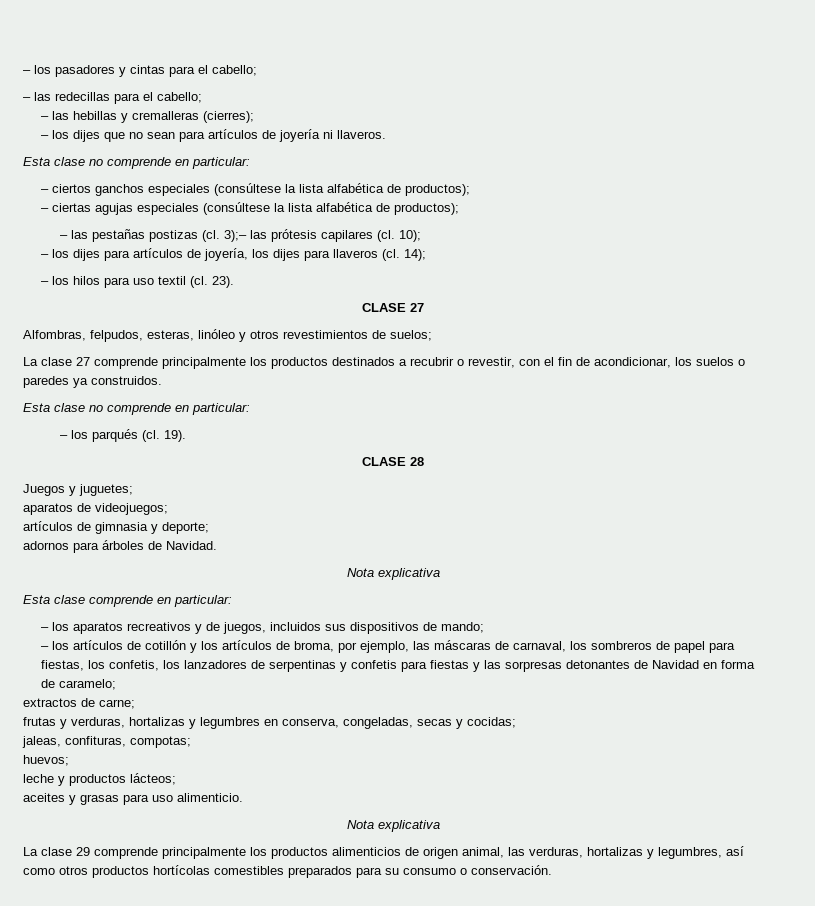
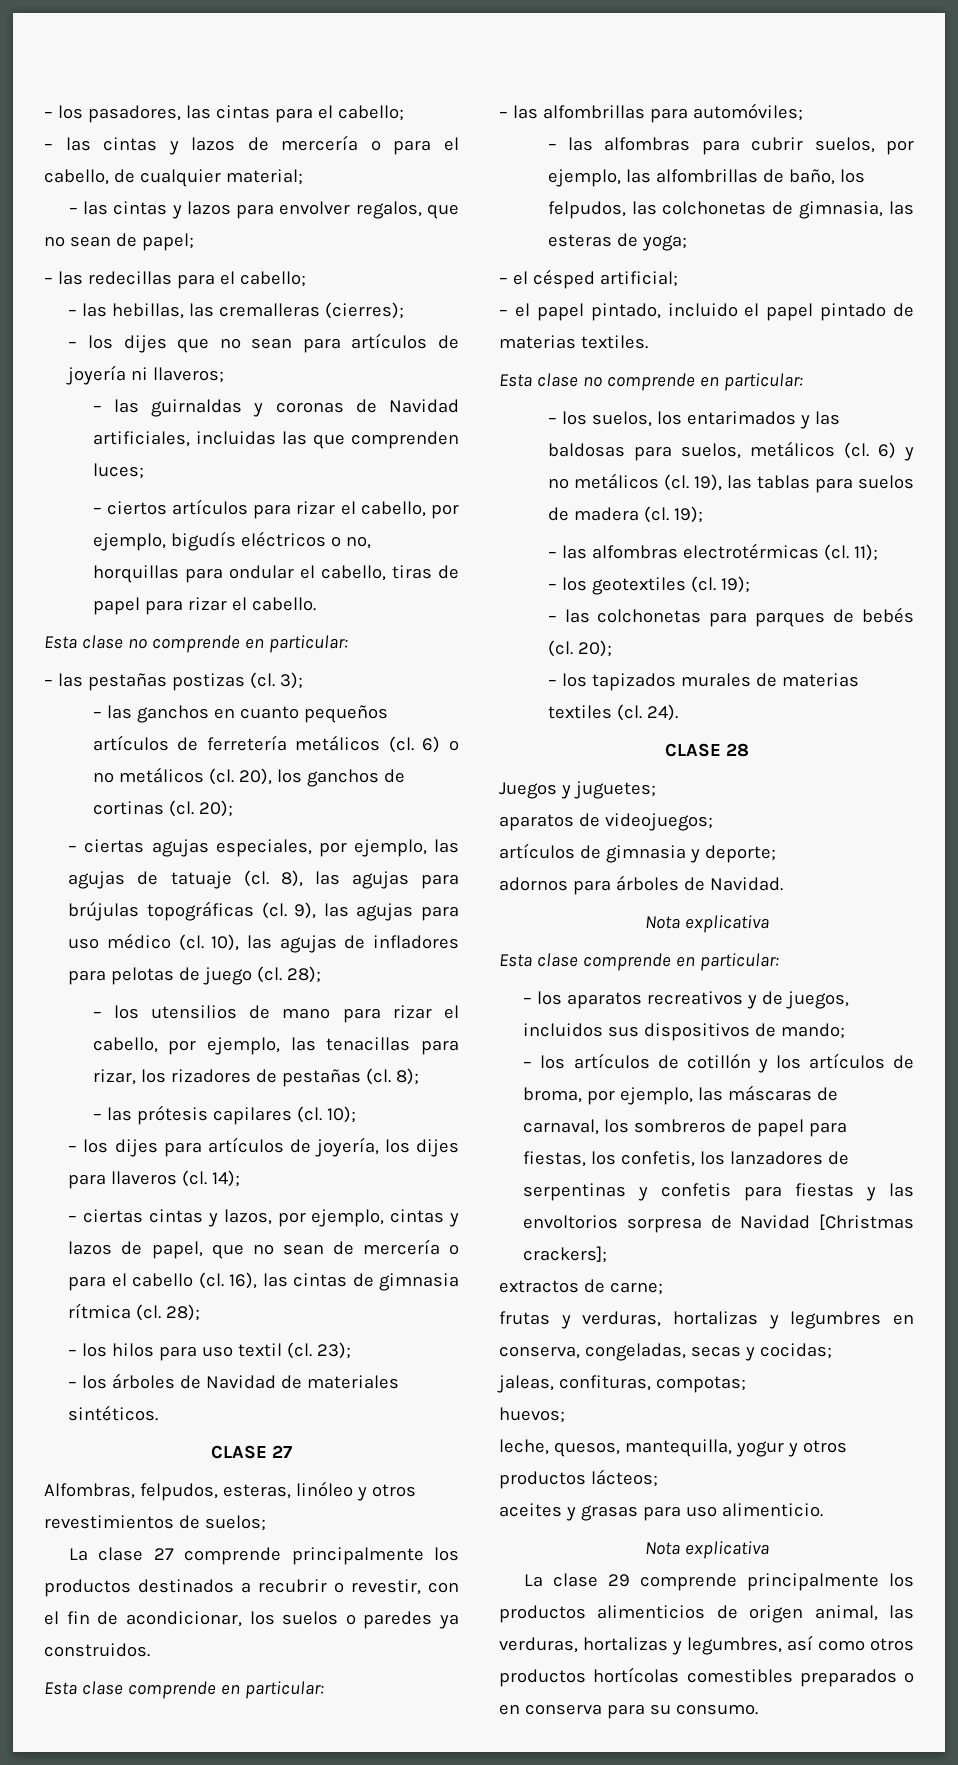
[23,65,126,77] – los pasadores y -> [44,105,211,123] – los pasadores, las
(257, 70) none -> [44,135,459,155] [44,169,303,187] [68,201,459,219] [44,233,194,251] // – las cintas y lazos de mercería o para el cabello, de cualquier material; // – las cintas y lazos para envolver regalos, que no sean de papel;
[73,111,129,123] hebillas y -> [112,303,215,319] hebillas, las
[337,130,387,139] [23,157,250,169] [41,183,471,196] [41,202,460,215] [59,229,247,242] llaveros. // Esta clase no comprende en particular: // – ciertos ganchos especiales (consúltese la lista alfabética de productos); // – ciertas agujas especiales (consúltese la lista alfabética de productos); // – las pestañas postizas (cl. 3);– -> [153,367,225,383] [92,399,459,417] [92,431,459,449] [92,463,144,479] [92,499,459,519] [92,531,371,551] [92,565,460,583] [92,597,316,615] [44,635,348,653] [44,672,303,691] [92,705,388,723] [92,735,459,753] [92,767,405,787] [92,800,233,817] [68,839,460,857] [68,870,459,889] [68,901,460,921] [68,933,459,953] [68,966,322,985] [92,1005,459,1023] [92,1037,459,1055] [92,1068,419,1087] [92,1114,102,1120] llaveros; // – las guirnaldas y coronas de Navidad artificiales, incluidas las que comprenden luces; // – ciertos artículos para rizar el cabello, por ejemplo, bigudís eléctricos o no, horquillas para ondular el cabello, tiras de papel para rizar el cabello. // Esta clase no comprende en particular: // – las pestañas postizas (cl. 3); // – las ganchos en cuanto pequeños artículos de ferretería metálicos (cl. 6) o no metálicos (cl. 20), los ganchos de cortinas (cl. 20); // – ciertas agujas especiales, por ejemplo, las agujas de tatuaje (cl. 8), las agujas para brújulas topográficas (cl. 9), las agujas para uso médico (cl. 10), las agujas de infladores para pelotas de juego (cl. 28); // – los utensilios de mano para rizar el cabello, por ejemplo, las tenacillas para rizar, los rizadores de pestañas (cl. 8); // –
(427, 255) none -> [68,1209,459,1227] [68,1239,459,1259] [68,1272,459,1291] [68,1303,201,1321] // – ciertas cintas y lazos, por ejemplo, cintas y lazos de papel, que no sean de mercería o para el cabello (cl. 16), las cintas de gimnasia rítmica (cl. 28);
[212,276,235,288] 23). -> [317,1342,352,1359] [68,1373,400,1389] [68,1405,159,1421] 23); // – los árboles de Navidad de materiales sintéticos.
(162, 380) none -> [44,1681,324,1699] [499,103,803,123] [547,137,914,155] [547,169,865,187] [547,201,914,219] [547,233,687,251] [499,269,678,289] [499,303,914,321] [499,335,648,349] // Esta clase comprende en particular: // – las alfombrillas para automóviles; // – las alfombras para cubrir suelos, por ejemplo, las alfombrillas de baño, los felpudos, las colchonetas de gimnasia, las esteras de yoga; // – el césped artificial; // – el papel pintado, incluido el papel pintado de materias textiles.
[91,429,186,442] parqués (cl. 19). -> [591,411,840,429] [547,441,914,461] [547,473,914,493] [547,506,703,523] [547,543,878,561] [547,576,750,595] [547,607,914,627] [547,640,612,657] [547,673,859,691] [547,704,678,721] suelos, los entarimados y las baldosas para suelos, metálicos (cl. 6) y no metálicos (cl. 19), las tablas para suelos de madera (cl. 19); // – las alfombras electrotérmicas (cl. 11); // – los geotextiles (cl. 19); // – las colchonetas para parques de bebés (cl. 20); // – los tapizados murales de materias textiles (cl. 24).
[505,660,756,672] [41,679,117,690] sorpresas detonantes de Navidad en forma de caramelo; -> [523,1214,914,1233] [523,1246,608,1263] envoltorios sorpresa de Navidad [Christmas crackers];
[23,774,65,786] leche y -> [499,1439,847,1457] leche, quesos, mantequilla, yogur y otros
[356,865,552,878] para su consumo o conservación. -> [904,1672,914,1683] [499,1704,758,1719] o en conserva para su consumo.

